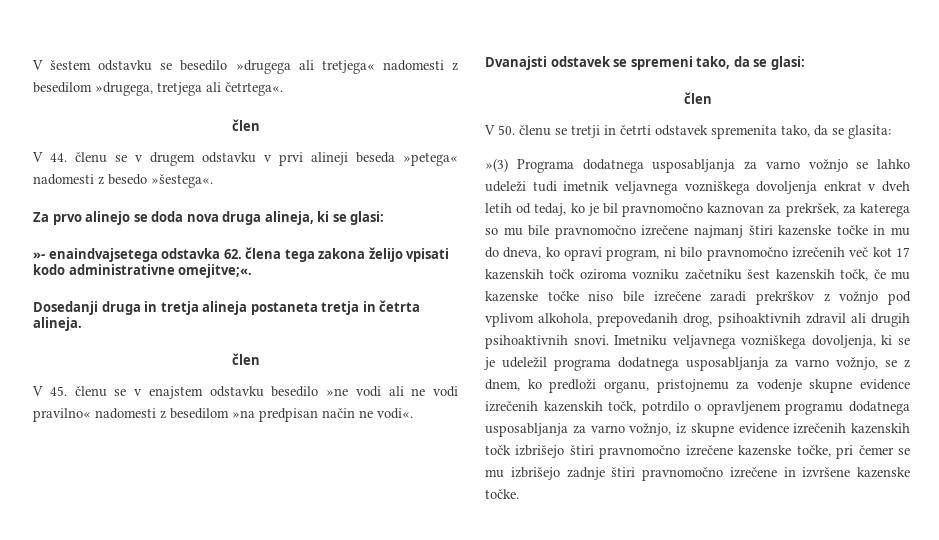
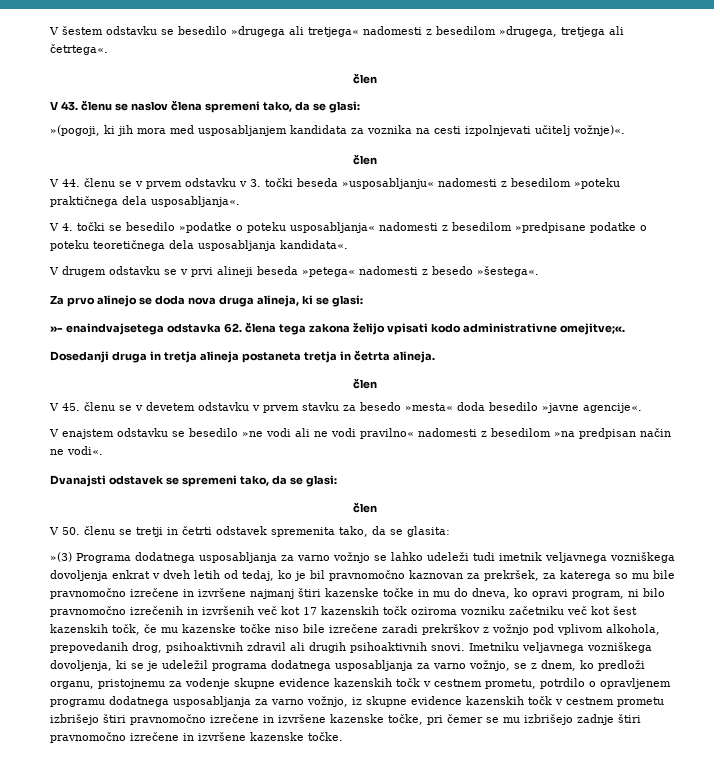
(260, 125) none -> [50,100,360,113] [50,125,625,136] [352,154,377,165] // V 43. členu se naslov člena spremeni tako, da se glasi: // »(pogoji, ki jih mora med usposabljanjem kandidata za voznika na cesti izpolnjevati učitelj vožnje)«. // člen
(143, 158) none -> [146,178,620,189] [50,196,240,207] [49,222,647,233] [50,240,348,251] [49,267,59,275] prvem odstavku v 3. točki beseda »usposabljanju« nadomesti z besedilom »poteku praktičnega dela usposabljanja«. // V 4. točki se besedilo »podatke o poteku usposabljanja« nadomesti z besedilom »predpisane podatke o poteku teoretičnega dela usposabljanja kandidata«. // V
(256, 157) none -> [164,269,177,275] se
(142, 392) none -> [146,402,642,413] [49,429,59,437] devetem odstavku v prvem stavku za besedo »mesta« doda besedilo »javne agencije«. // V
(264, 391) none -> [172,431,185,437] se
(689, 230) none -> [183,588,246,597] in izvršene
(845, 252) none -> [187,606,254,615] in izvršenih
(742, 274) none -> [567,606,610,615] več kot
[485,401,637,413] izrečenih kazenskih točk, -> [334,678,536,689] kazenskih točk v cestnem prometu,
[793,423,910,434] [485,445,511,455] izrečenih kazenskih točk -> [466,696,664,707] kazenskih točk v cestnem prometu
(733, 450) none -> [263,714,326,723] in izvršene

